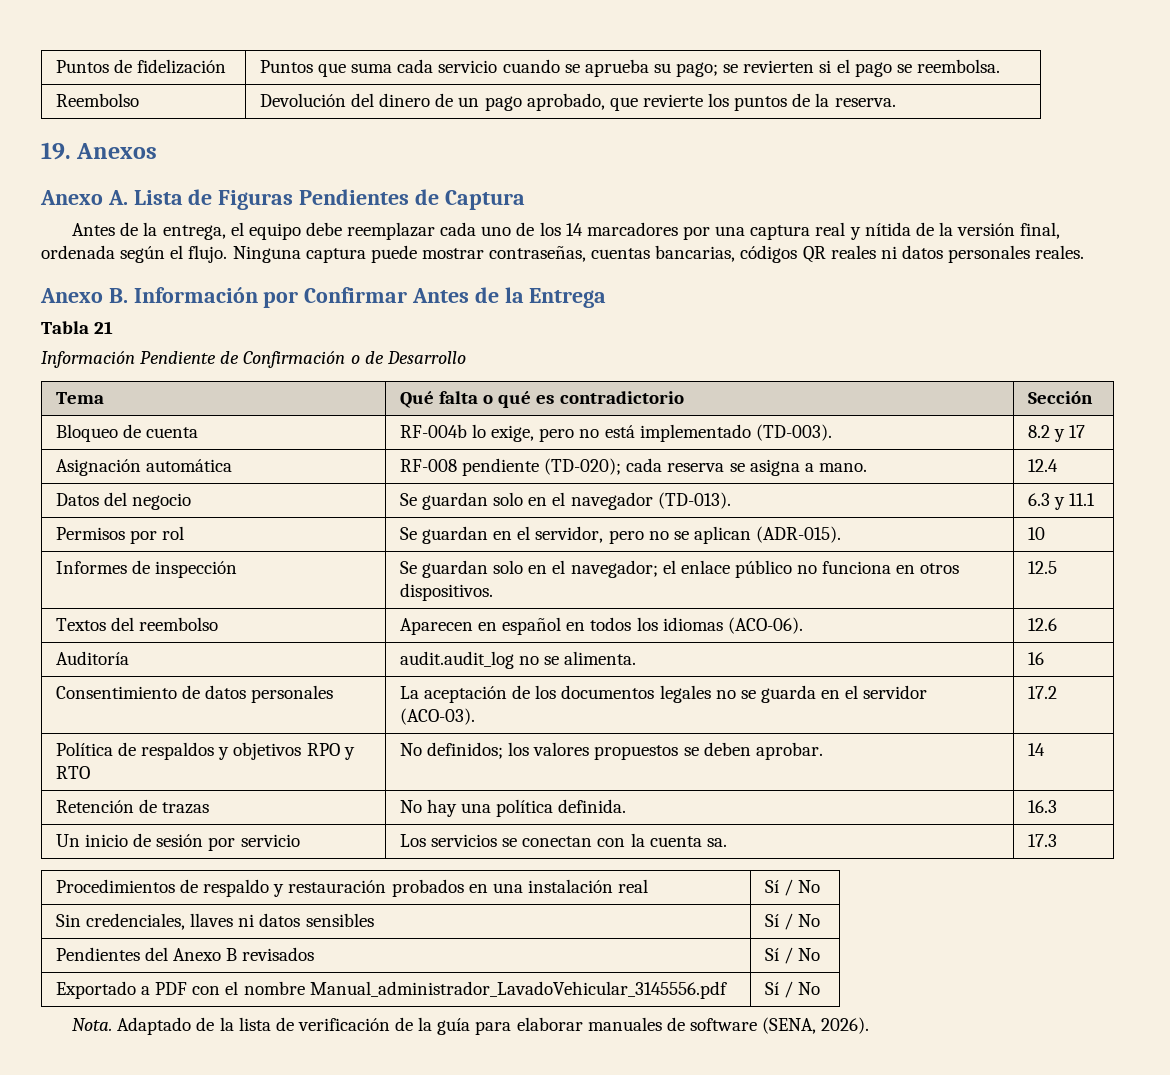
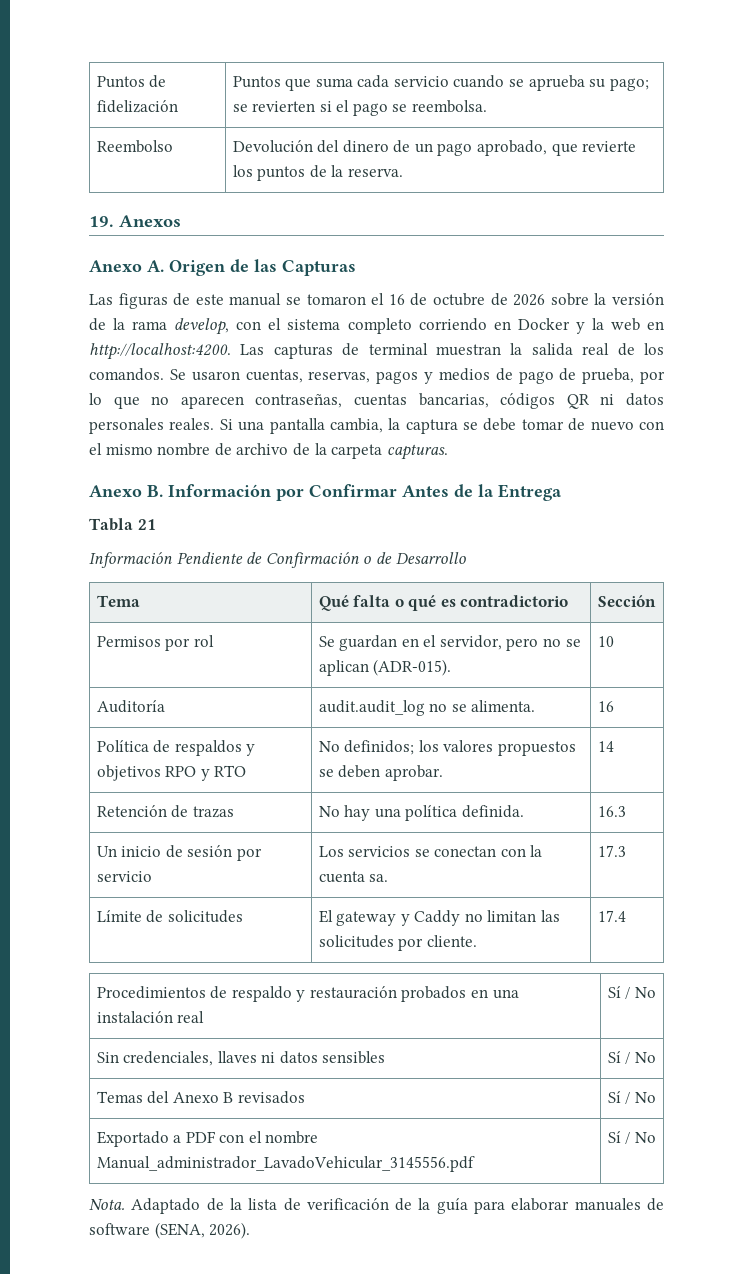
[133,189,525,210] [72,222,1061,240] [41,245,484,263] Lista de Figuras Pendientes de Captura // Antes de la entrega, el equipo debe reemplazar cada uno de los 14 marcadores por una captura real y nítida de la versión final, ordenada según el flujo. Ninguna captura puede mostrar -> [169,259,356,276] [89,293,665,309] [89,318,664,335] [89,343,664,360] [89,368,665,384] [89,393,244,409] Origen de las Capturas // Las figuras de este manual se tomaron el 16 de octubre de 2026 sobre la versión de la rama develop, con el sistema completo corriendo en Docker y la web en http://localhost:4200. Las capturas de terminal muestran la salida real de los comandos. Se usaron cuentas, reservas, pagos y medios de pago de prueba, por lo que no aparecen
[830,245,876,259] reales -> (590, 401) none
(1085, 252) none -> [219,418,664,434] [89,443,448,460] Si una pantalla cambia, la captura se debe tomar de nuevo con el mismo nombre de archivo de la carpeta capturas.
[55,424,199,442] [399,424,832,442] [1027,425,1086,442] [55,459,233,476] [399,458,867,476] [1027,459,1058,472] [55,492,192,510] [399,492,731,510] [1027,493,1096,510] // Bloqueo de cuenta | RF-004b lo exige, pero no está implementado (TD-003). | 8.2 y 17 // Asignación automática | RF-008 pendiente (TD-020); cada reserva se asigna a mano. | 12.4 // Datos del negocio | Se guardan solo en el navegador (TD-013). | 6.3 y 11.1 -> (656, 601) none
[55,560,238,578] [399,560,960,578] [399,583,493,601] [1027,561,1057,574] [55,617,219,631] [399,617,803,635] [1027,618,1057,631] // Informes de inspección | Se guardan solo en el navegador; el enlace público no funciona en otros dispositivos. | 12.5 // Textos del reembolso | Aparecen en español en todos los idiomas (ACO-06). | 12.6 -> (614, 641) none
[55,685,334,703] [399,685,928,703] [399,708,475,725] [1027,686,1057,699] // Consentimiento de datos personales | La aceptación de los documentos legales no se guarda en el servidor (ACO-03). | 17.2 -> (614, 706) none
(1057, 840) none -> [96,910,243,923] [318,910,561,926] [318,935,477,951] [597,910,626,922] // Límite de solicitudes | El gateway y Caddy no limitan las solicitudes por cliente. | 17.4
[55,947,140,961] Pendientes -> [96,1091,143,1103] Temas

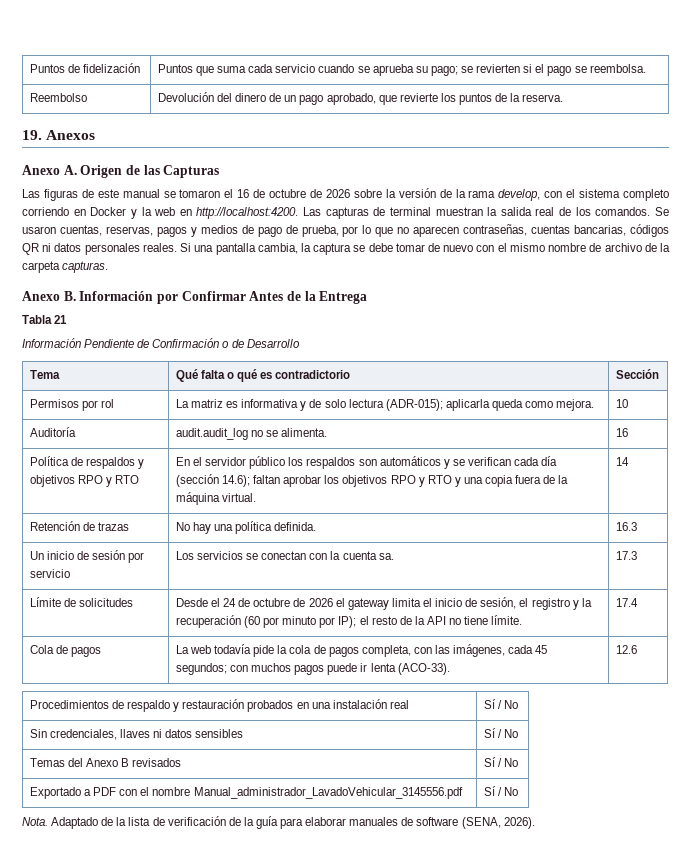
[318,635,581,651] [318,659,452,676] Se guardan en el servidor, pero no se aplican (ADR-015). -> [175,399,595,411] La matriz es informativa y de solo lectura (ADR-015); aplicarla queda como mejora.
[318,740,576,756] [318,765,443,781] No definidos; los valores propuestos se deben aprobar. -> [175,456,558,469] [175,474,569,487] [175,492,257,505] En el servidor público los respaldos son automáticos y se verifican cada día (sección 14.6); faltan aprobar los objetivos RPO y RTO y una copia fuera de la máquina virtual.
[318,910,561,926] [318,935,477,951] [597,910,626,922] El gateway y Caddy no limitan las solicitudes por cliente. | 17.4 -> [175,597,592,610] [175,615,523,628] [615,598,638,607] [29,645,102,657] [175,644,548,657] [175,663,450,675] [615,645,637,654] Desde el 24 de octubre de 2026 el gateway limita el inicio de sesión, el registro y la recuperación (60 por minuto por IP); el resto de la API no tiene límite. | 17.4 // Cola de pagos | La web todavía pide la cola de pagos completa, con las imágenes, cada 45 segundos; con muchos pagos puede ir lenta (ACO-33). | 12.6

